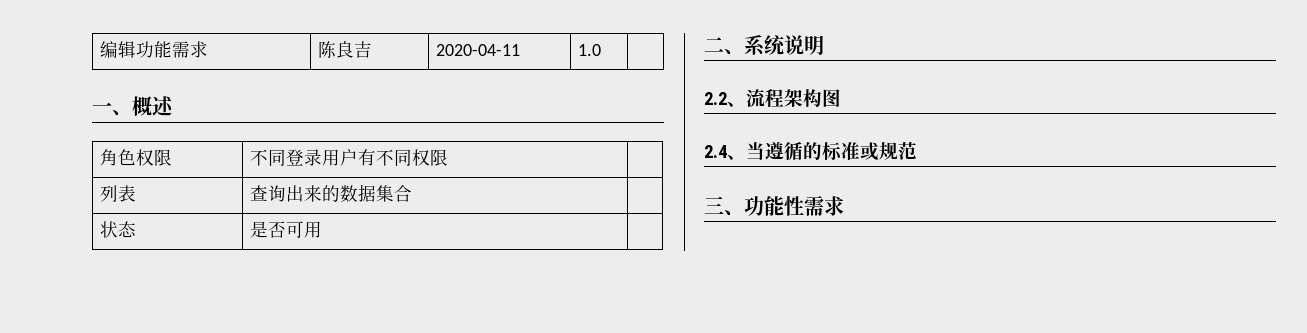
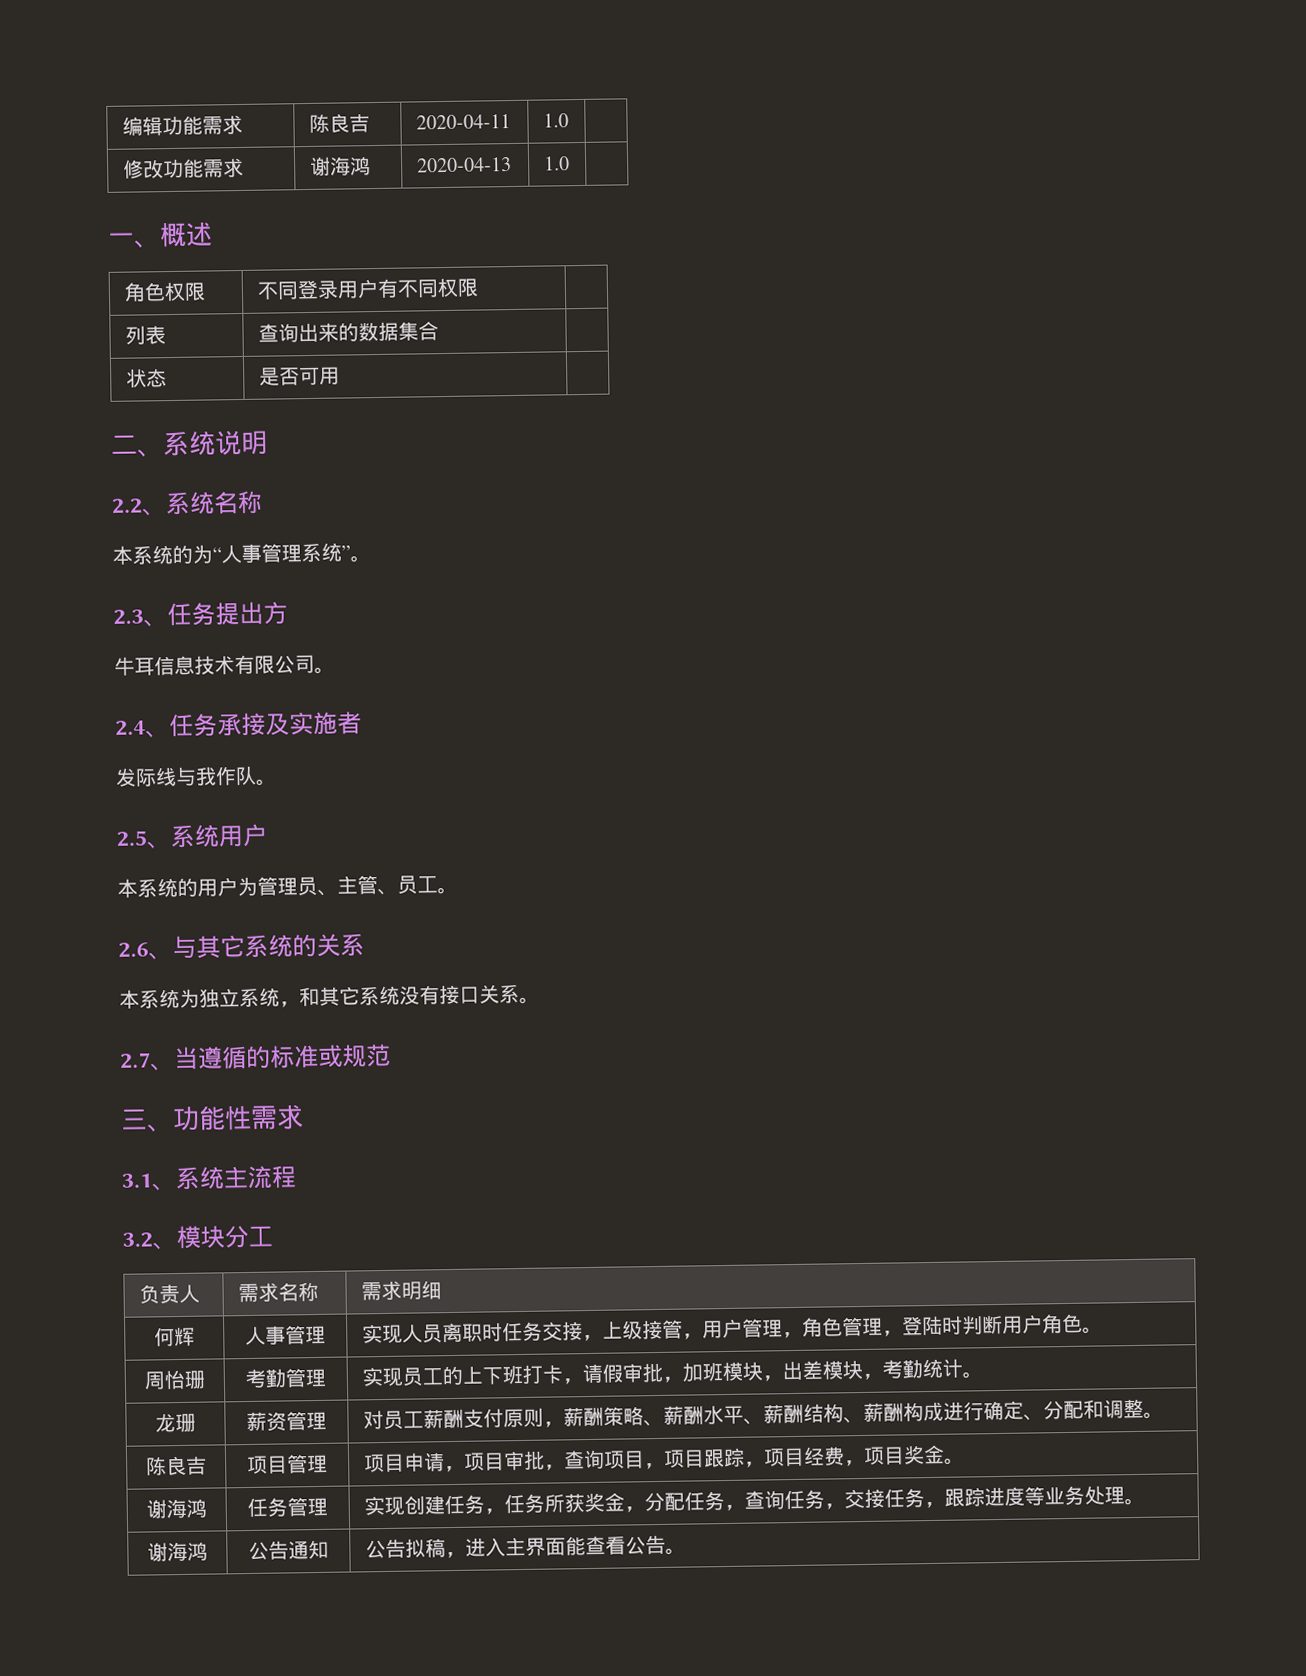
(602, 50) none -> [121,157,244,179] [308,156,371,176] [416,157,512,173] [542,156,570,171] // 修改功能需求 | 谢海鸿 | 2020-04-13 | 1.0 |
[746,89,841,108] [704,145,727,158] 流程架构图 // 2.4 -> [165,490,263,516] [112,542,371,565] [113,601,288,627] [114,654,335,676] [115,711,362,738] [115,765,277,787] [116,823,268,849] [117,875,458,898] [118,933,365,960] [119,983,540,1009] [120,1052,151,1069] 系统名称 // 本系统的为“人事管理系统”。 // 2.3、任务提出方 // 牛耳信息技术有限公司。 // 2.4、任务承接及实施者 // 发际线与我作队。 // 2.5、系统用户 // 本系统的用户为管理员、主管、员工。 // 2.6、与其它系统的关系 // 本系统为独立系统，和其它系统没有接口关系。 // 2.7
(844, 206) none -> [121,1165,297,1191] [122,1224,273,1250] [138,1283,200,1305] [237,1281,319,1303] [360,1280,442,1301] [154,1326,195,1347] [245,1325,326,1346] [361,1313,1103,1345] [144,1369,206,1390] [245,1368,327,1389] [361,1358,983,1388] [155,1413,196,1433] [246,1411,327,1432] [362,1398,1164,1431] [146,1455,207,1476] [247,1454,328,1475] [363,1444,965,1473] [146,1498,207,1519] [247,1497,328,1518] [363,1485,1145,1517] [147,1541,208,1562] [248,1539,329,1561] [364,1534,686,1559] // 3.1、系统主流程 // 3.2、模块分工 // 负责人 | 需求名称 | 需求明细 // 何辉 | 人事管理 | 实现人员离职时任务交接，上级接管，用户管理，角色管理，登陆时判断用户角色。 // 周怡珊 | 考勤管理 | 实现员工的上下班打卡，请假审批，加班模块，出差模块，考勤统计。 // 龙珊 | 薪资管理 | 对员工薪酬支付原则，薪酬策略、薪酬水平、薪酬结构、薪酬构成进行确定、分配和调整。 // 陈良吉 | 项目管理 | 项目申请，项目审批，查询项目，项目跟踪，项目经费，项目奖金。 // 谢海鸿 | 任务管理 | 实现创建任务，任务所获奖金，分配任务，查询任务，交接任务，跟踪进度等业务处理。 // 谢海鸿 | 公告通知 | 公告拟稿，进入主界面能查看公告。

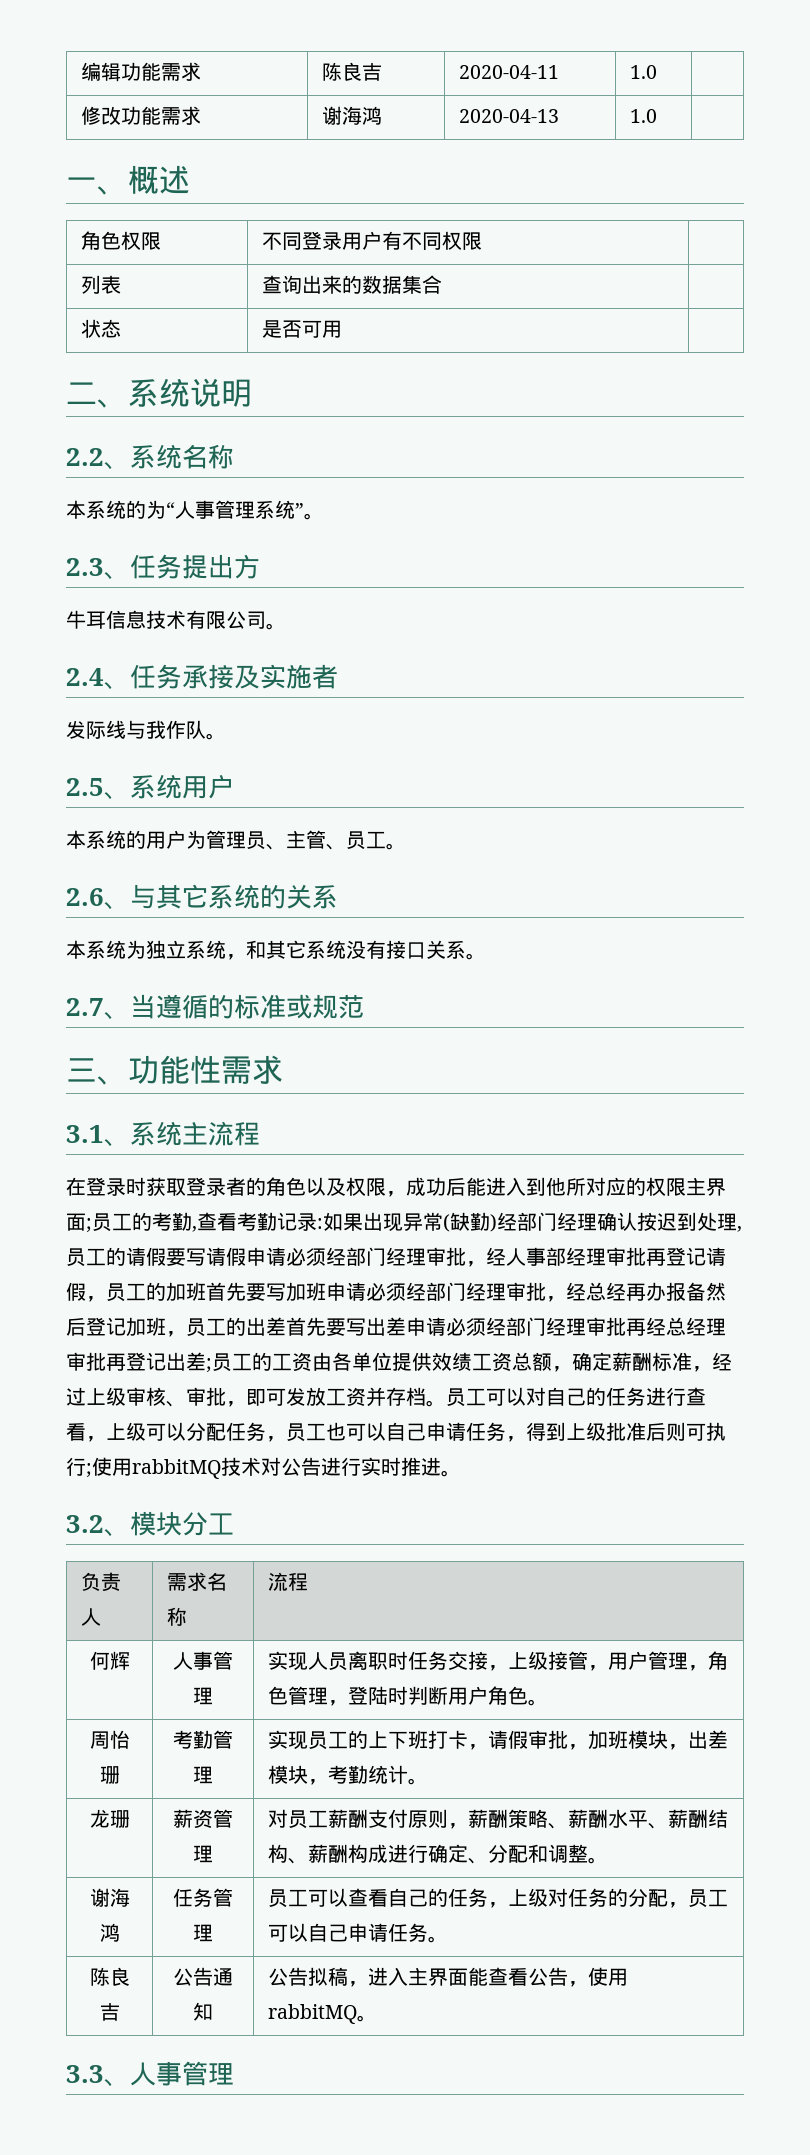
(297, 1177) none -> [66,1177,726,1197] [66,1212,742,1233] [66,1247,726,1267] [66,1282,726,1302] [66,1317,726,1337] [66,1352,732,1373] [66,1387,706,1407] [66,1422,726,1442] [66,1457,461,1479] // 在登录时获取登录者的角色以及权限，成功后能进入到他所对应的权限主界面;员工的考勤,查看考勤记录:如果出现异常(缺勤)经部门经理确认按迟到处理,员工的请假要写请假申请必须经部门经理审批，经人事部经理审批再登记请假，员工的加班首先要写加班申请必须经部门经理审批，经总经再办报备然后登记加班，员工的出差首先要写出差申请必须经部门经理审批再经总经理审批再登记出差;员工的工资由各单位提供效绩工资总额，确定薪酬标准，经过上级审核、审批，即可发放工资并存档。员工可以对自己的任务进行查看，上级可以分配任务，员工也可以自己申请任务，得到上级批准后则可执行;使用rabbitMQ技术对公告进行实时推进。
[360,1280,442,1301] 需求明细 -> [267,1572,308,1591] 流程
[146,1455,207,1476] [247,1454,328,1475] [363,1444,965,1473] [146,1498,207,1519] [247,1497,328,1518] [363,1485,1145,1517] [147,1541,208,1562] 陈良吉 | 项目管理 | 项目申请，项目审批，查询项目，项目跟踪，项目经费，项目奖金。 // 谢海鸿 | 任务管理 | 实现创建任务，任务所获奖金，分配任务，查询任务，交接任务，跟踪进度等业务处理。 // 谢海鸿 -> [89,1888,130,1907] [99,1923,120,1942] [173,1888,233,1907] [193,1924,213,1942] [267,1888,728,1908] [267,1923,448,1943] [89,1967,130,1986] [99,2003,120,2021] 谢海鸿 | 任务管理 | 员工可以查看自己的任务，上级对任务的分配，员工可以自己申请任务。 // 陈良吉
[664,1547,686,1555] 。 -> [567,1967,628,1987] [267,2004,377,2024] [66,2061,234,2087] ，使用rabbitMQ。 // 3.3、人事管理

